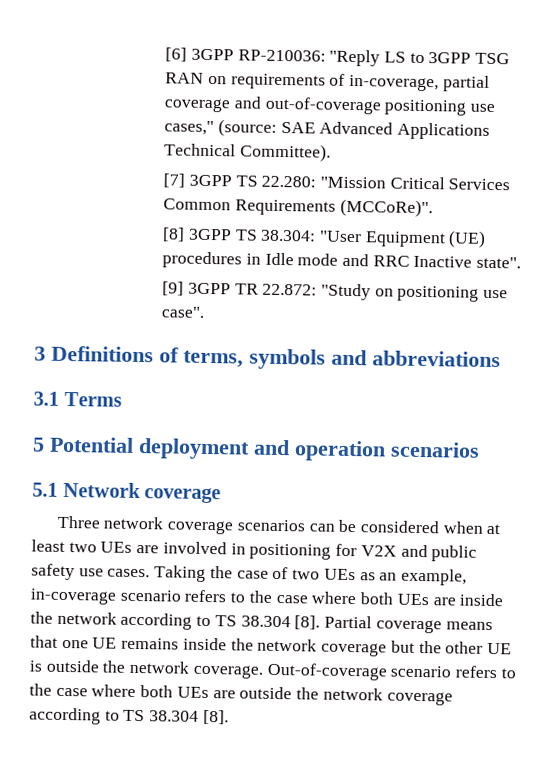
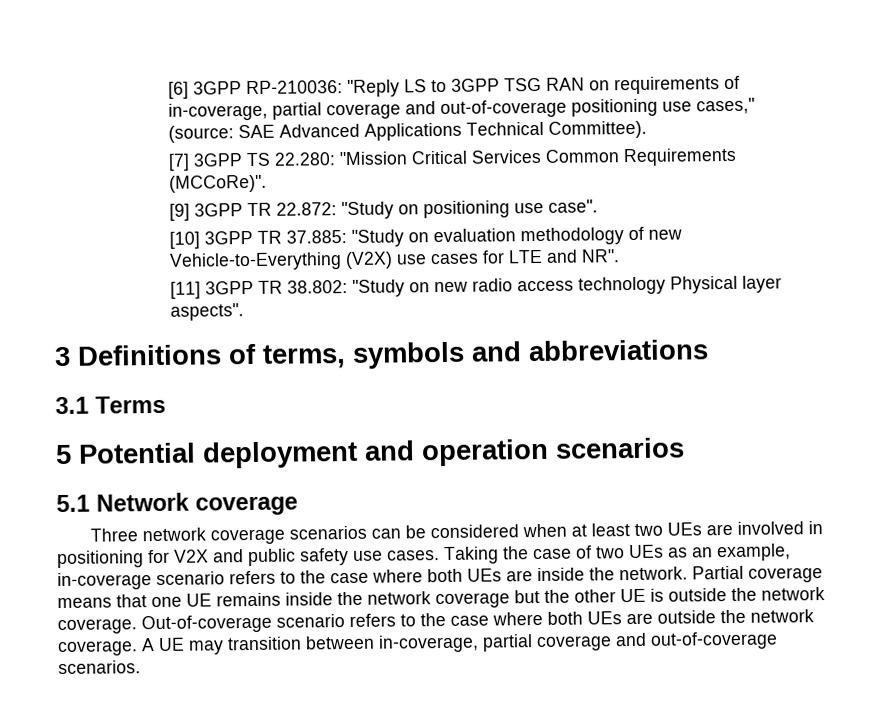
[162,227,487,248] [162,251,522,269] // [8] 3GPP TS 38.304: "User Equipment (UE) procedures in Idle mode and RRC Inactive state". -> (268, 183) none
(206, 312) none -> [169,226,683,249] [169,249,621,271] [170,275,783,299] [170,303,245,321] // [10] 3GPP TR 37.885: "Study on evaluation methodology of new Vehicle-to-Everything (V2X) use cases for LTE and NR". // [11] 3GPP TR 38.802: "Study on new radio access technology Physical layer aspects".
[56,611,321,630] network according to TS 38.304 [8]. -> [619,566,688,581] network.
[386,691,453,706] [29,707,229,725] coverage according to TS 38.304 [8]. -> [57,631,778,657] [58,660,141,675] coverage. A UE may transition between in-coverage, partial coverage and out-of-coverage scenarios.

